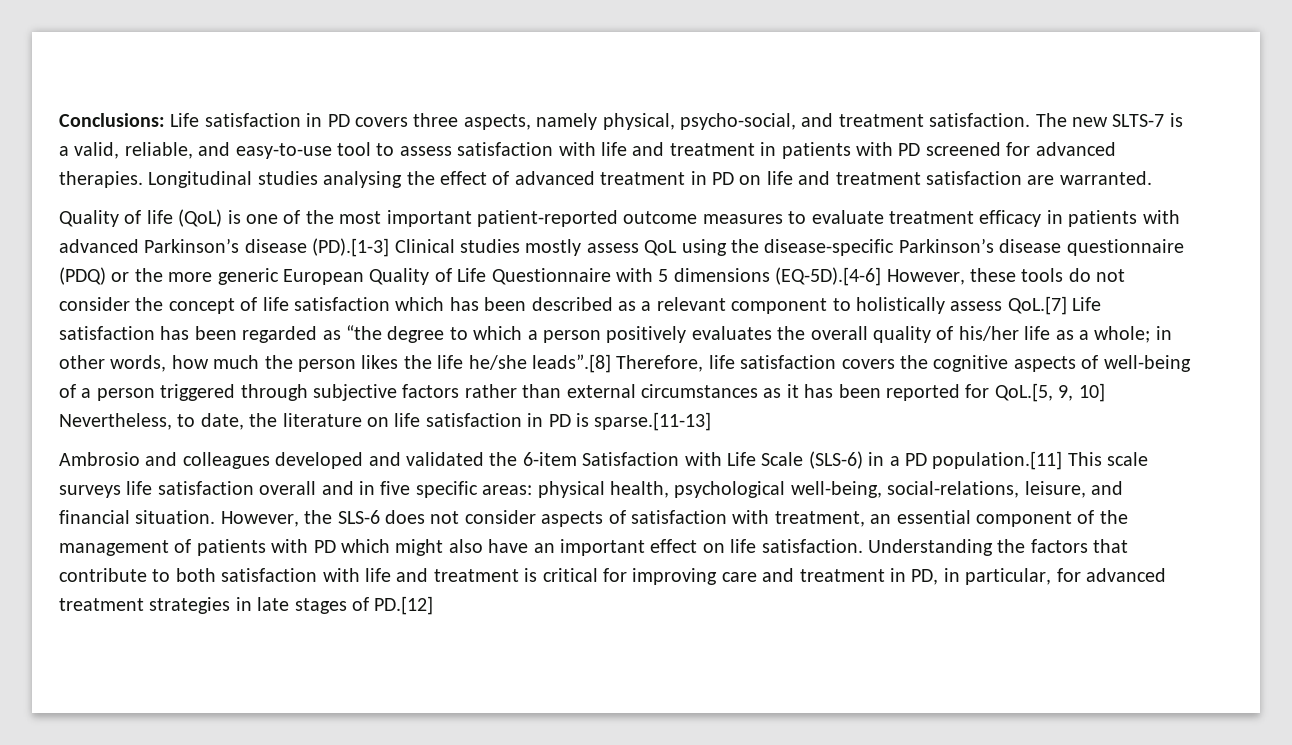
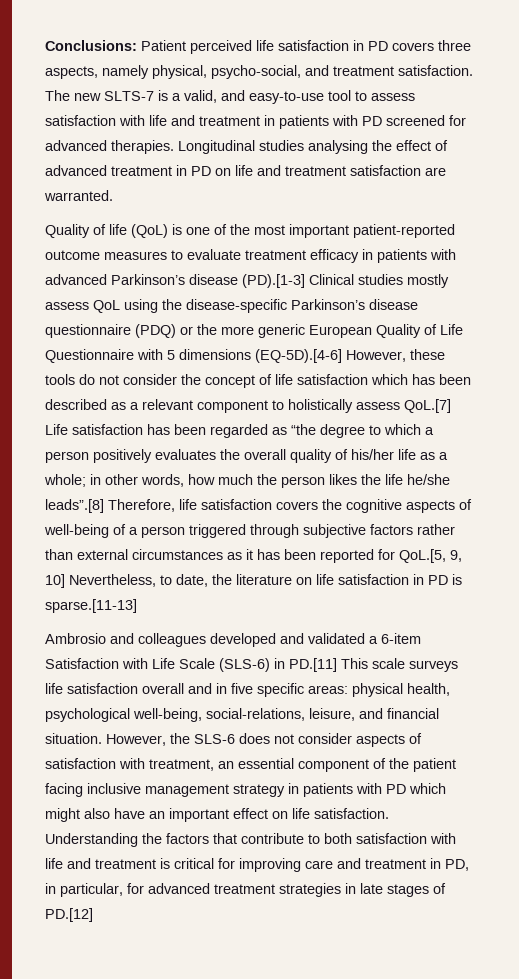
[170,113,200,127] Life -> [141,40,274,54] Patient perceived life
[124,142,193,159] reliable, -> (217, 96) none
[489,452,518,466] the -> [369,636,378,644] a
[889,451,1063,470] a PD population.[11] -> [289,658,337,672] PD.[11]
[59,539,192,556] management of -> [413,758,456,772] [45,783,299,797] patient facing inclusive management strategy in

